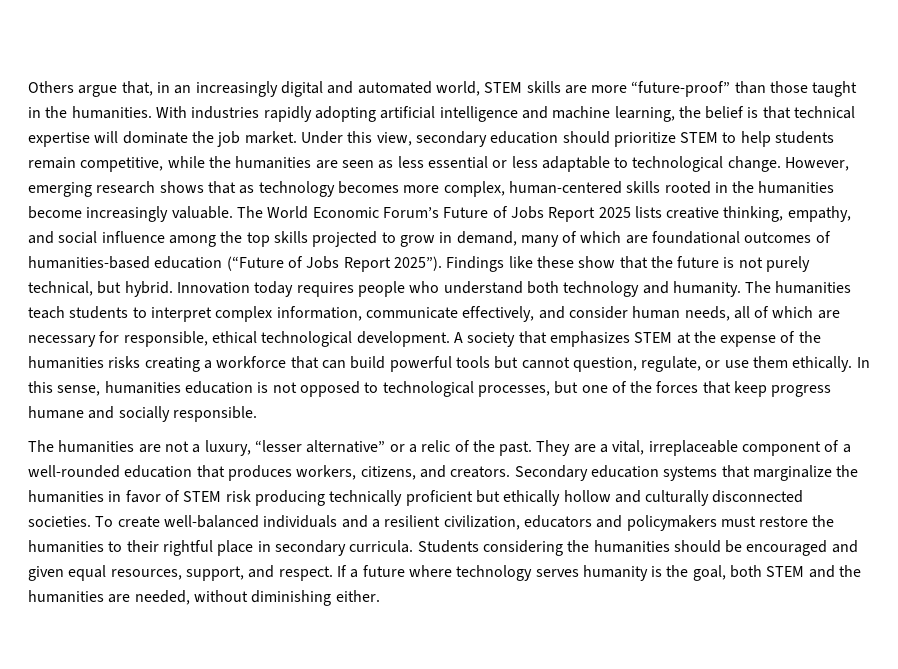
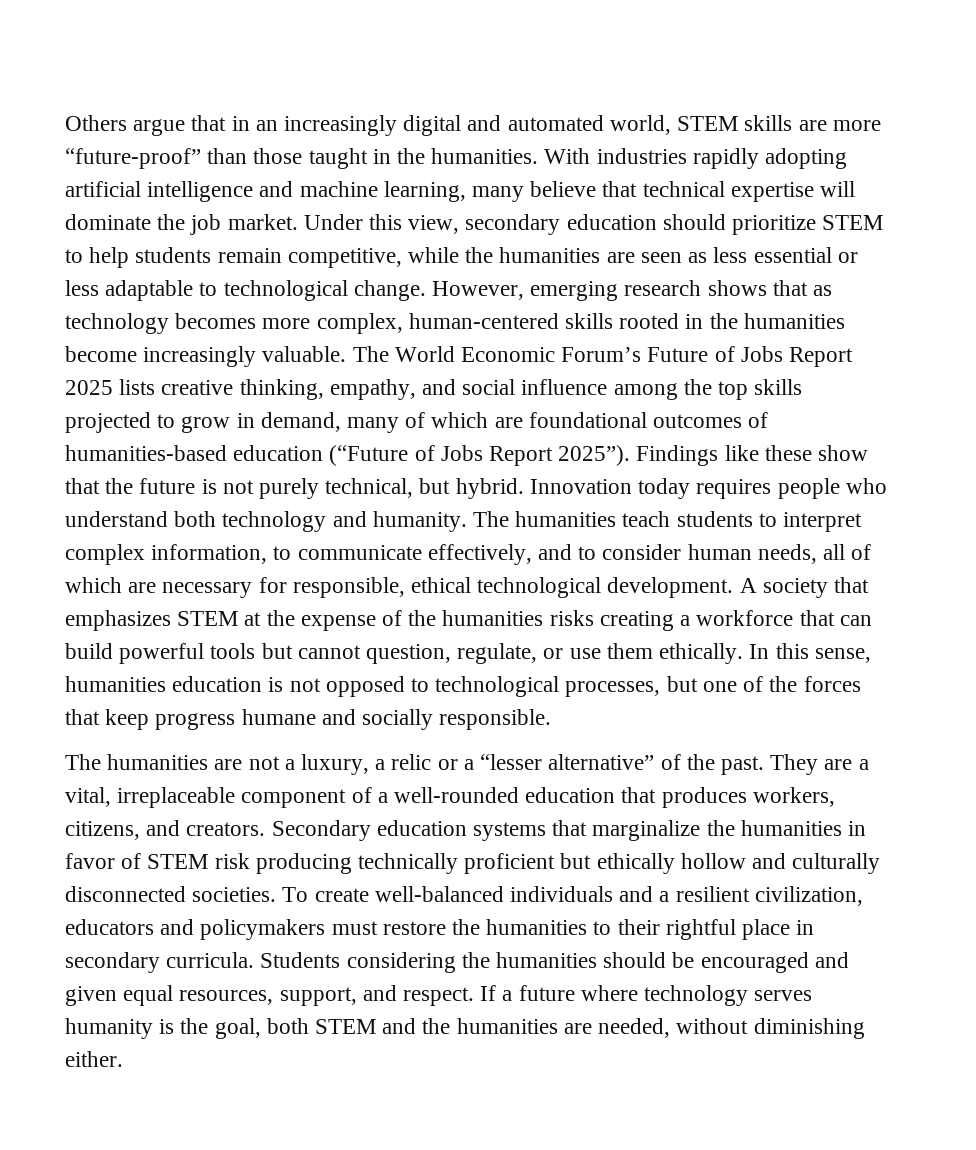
[121,81,153,96] that, -> [191,115,227,131] that
[678,106,759,119] the belief is -> [472,181,597,202] many believe
(362, 313) none -> [273,546,292,560] to
(565, 312) none -> [578,546,597,560] to
[254,440,451,453] “lesser alternative” or a relic -> [375,754,655,770] a relic or a “lesser alternative”

